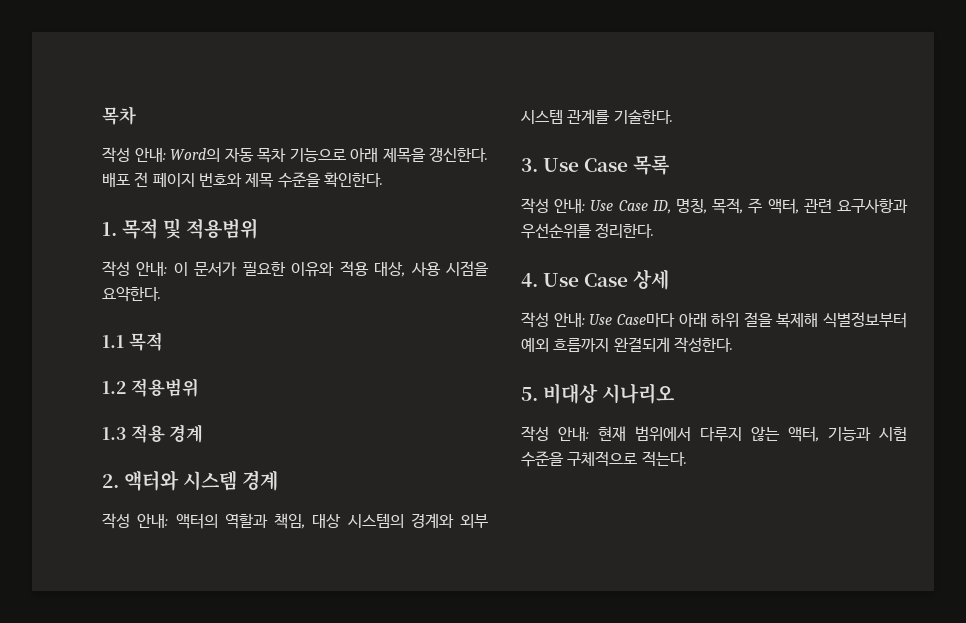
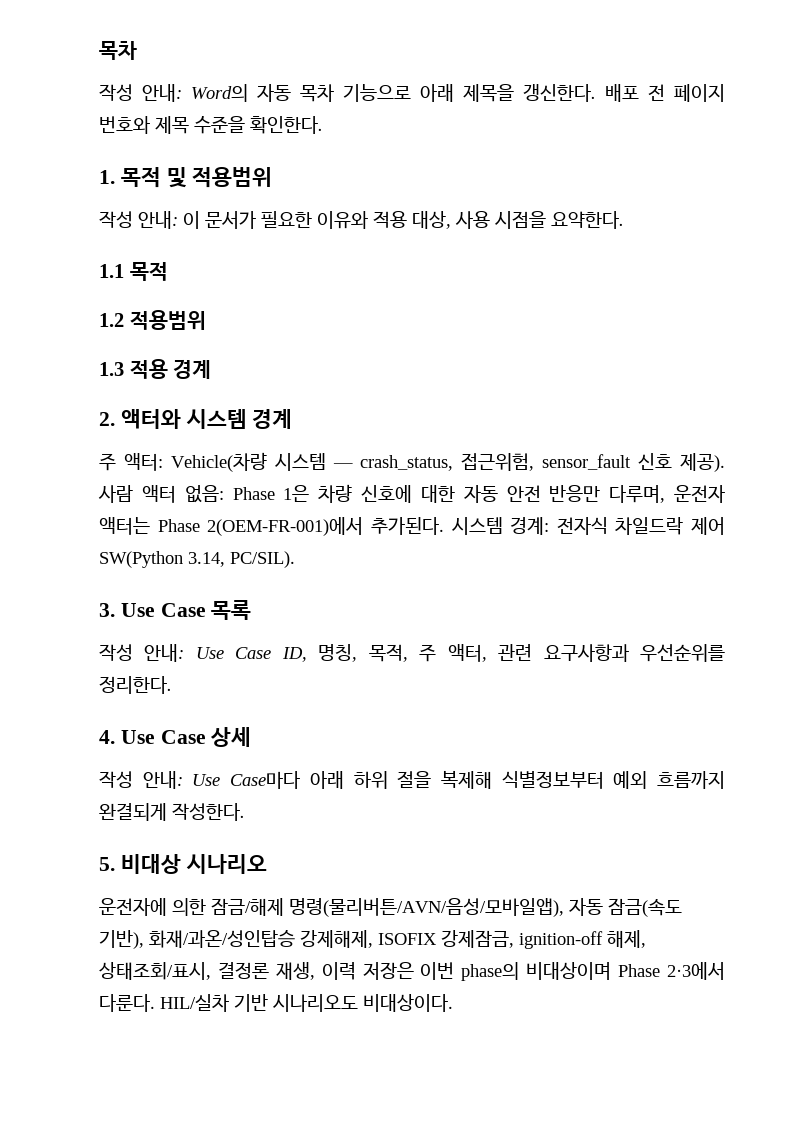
[102,513,488,529] [521,109,673,124] 작성 안내: 액터의 역할과 책임, 대상 시스템의 경계와 외부 시스템 관계를 기술한다. -> [99,452,726,472] [98,484,725,503] [99,517,725,536] [99,551,295,568] 주 액터: Vehicle(차량 시스템 — crash_status, 접근위험, sensor_fault 신호 제공). 사람 액터 없음: Phase 1은 차량 신호에 대한 자동 안전 반응만 다루며, 운전자 액터는 Phase 2(OEM-FR-001)에서 추가된다. 시스템 경계: 전자식 차일드락 제어 SW(Python 3.14, PC/SIL).
[521,426,907,442] [521,451,687,467] 작성 안내: 현재 범위에서 다루지 않는 액터, 기능과 시험 수준을 구체적으로 적는다. -> [99,898,682,917] [99,930,646,949] [99,962,726,981] [99,994,453,1012] 운전자에 의한 잠금/해제 명령(물리버튼/AVN/음성/모바일앱), 자동 잠금(속도 기반), 화재/과온/성인탑승 강제해제, ISOFIX 강제잠금, ignition-off 해제, 상태조회/표시, 결정론 재생, 이력 저장은 이번 phase의 비대상이며 Phase 2·3에서 다룬다. HIL/실차 기반 시나리오도 비대상이다.

